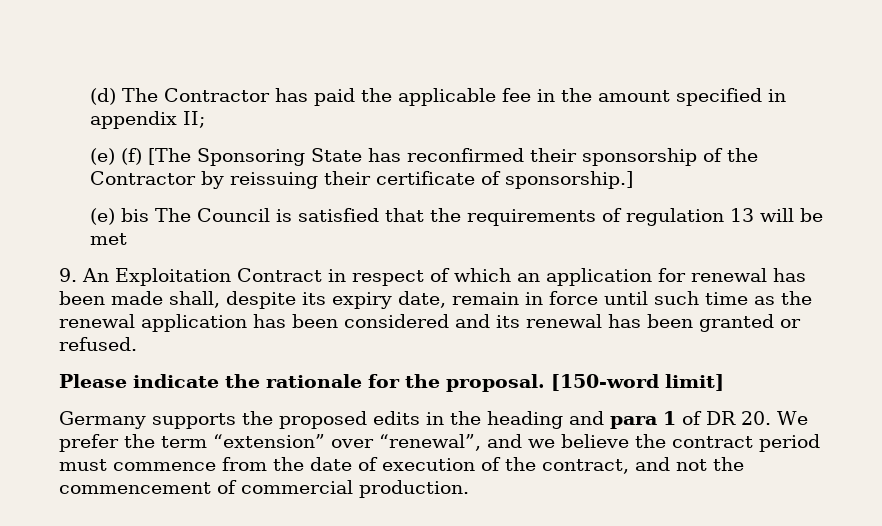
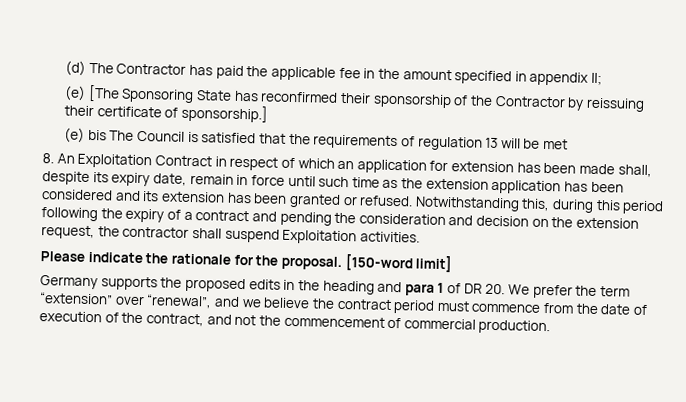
[120,148,142,165] (f) -> (87, 93) none
[58,268,77,282] 9. -> [42,153,55,164] 8.
[690,268,767,282] renewal -> [451,161,515,173] extension
[58,314,135,328] renewal -> [425,178,489,190] extension
[525,314,602,328] renewal -> [160,191,225,203] extension
(137, 344) none -> [414,196,665,215] [41,207,640,229] [41,225,420,245] Notwithstanding this, during this period following the expiry of a contract and pending the consideration and decision on the extension request, the contractor shall suspend Exploitation activities.

